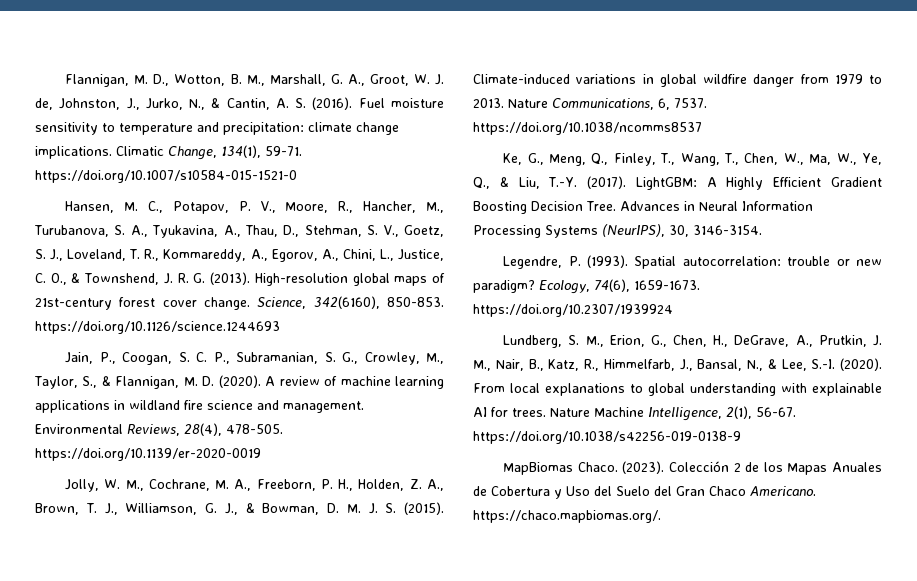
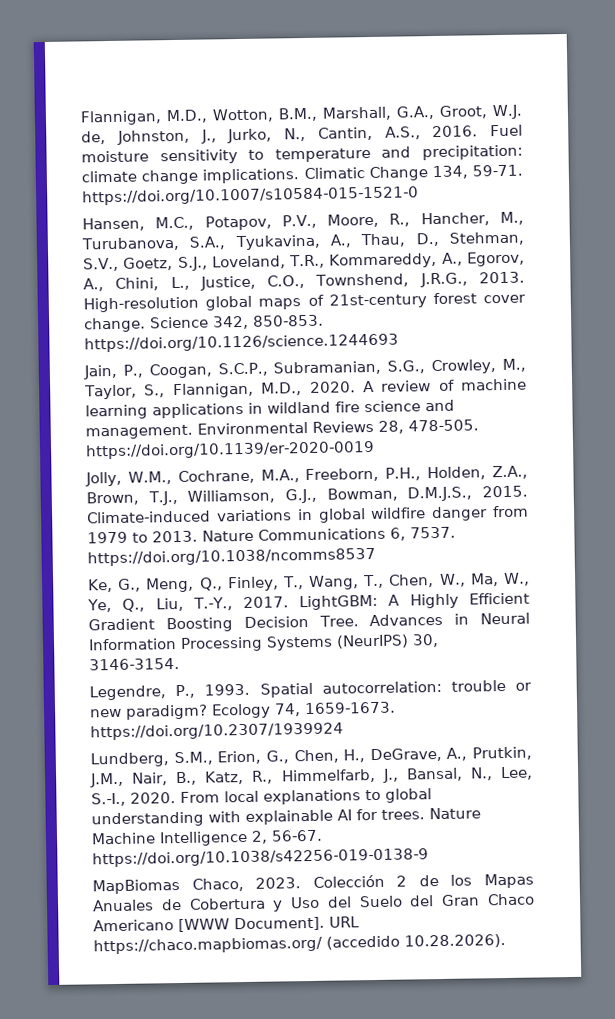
[65,74,445,87] Flannigan, M. D., Wotton, B. M., Marshall, G. A., Groot, W. J. -> [80,104,524,126] Flannigan, M.D., Wotton, B.M., Marshall, G.A., Groot, W.J.
[211,97,353,110] & Cantin, A. S. (2016). -> [317,125,479,141] Cantin, A.S., 2016.
[168,145,261,160] Change, 134(1), -> [368,165,468,182] Change 134,
[124,201,276,214] M. C., Potapov, P. V., -> [155,214,317,231] M.C., Potapov, P.V.,
[114,225,148,237] S. A., -> [189,236,226,250] S.A.,
[367,225,444,237] [35,249,160,261] S. V., Goetz, S. J., Loveland, T. R., -> [83,254,326,272] S.V., Goetz, S.J., Loveland, T.R.,
[35,272,251,285] C. O., & Townshend, J. R. G. (2013). -> [267,271,525,289] C.O., Townshend, J.R.G., 2013.
[257,296,380,309] Science, 342(6160), -> [150,315,249,330] Science 342,
[178,352,445,365] [34,375,261,389] S. C. P., Subramanian, S. G., Crowley, M., Taylor, S., & Flannigan, M. D. (2020). -> [217,358,526,377] [84,381,356,400] S.C.P., Subramanian, S.G., Crowley, M., Taylor, S., Flannigan, M.D., 2020.
[127,423,222,436] Reviews, 28(4), -> [312,420,404,434] Reviews 28,
[104,479,445,491] [35,502,444,515] W. M., Cochrane, M. A., Freeborn, P. H., Holden, Z. A., Brown, T. J., Williamson, G. J., & Bowman, D. M. J. S. (2015). -> [127,465,528,485] [86,485,528,506] W.M., Cochrane, M.A., Freeborn, P.H., Holden, Z.A., Brown, T.J., Williamson, G.J., Bowman, D.M.J.S., 2015.
[552,98,654,110] Communications, -> [258,527,386,541] Communications
[499,176,627,189] & Liu, T.-Y. (2017). -> [155,596,289,612] Liu, T.-Y., 2017.
[602,224,665,237] (NeurIPS), -> [336,634,409,649] (NeurIPS)
[568,255,628,268] P. (1993). -> [175,683,251,699] P., 1993.
[539,279,630,294] Ecology, 74(6), -> [211,703,301,719] Ecology 74,
[568,335,604,347] S. M., -> [173,751,213,766] S.M.,
[873,335,882,346] [473,360,491,371] J. M., -> [90,772,124,788] J.M.,
[767,358,882,371] & Lee, S.-I. (2020). -> [499,766,533,781] [91,792,176,807] Lee, S.-I., 2020.
[648,406,752,421] Intelligence, 2(1), -> [159,830,268,847] Intelligence 2,
[577,461,665,474] Chaco. (2023). -> [191,877,302,892] Chaco, 2023.
[750,486,816,496] [473,510,661,523] Americano. https://chaco.mapbiomas.org/. -> [93,916,360,933] [93,934,506,955] Americano [WWW Document]. URL https://chaco.mapbiomas.org/ (accedido 10.28.2026).

